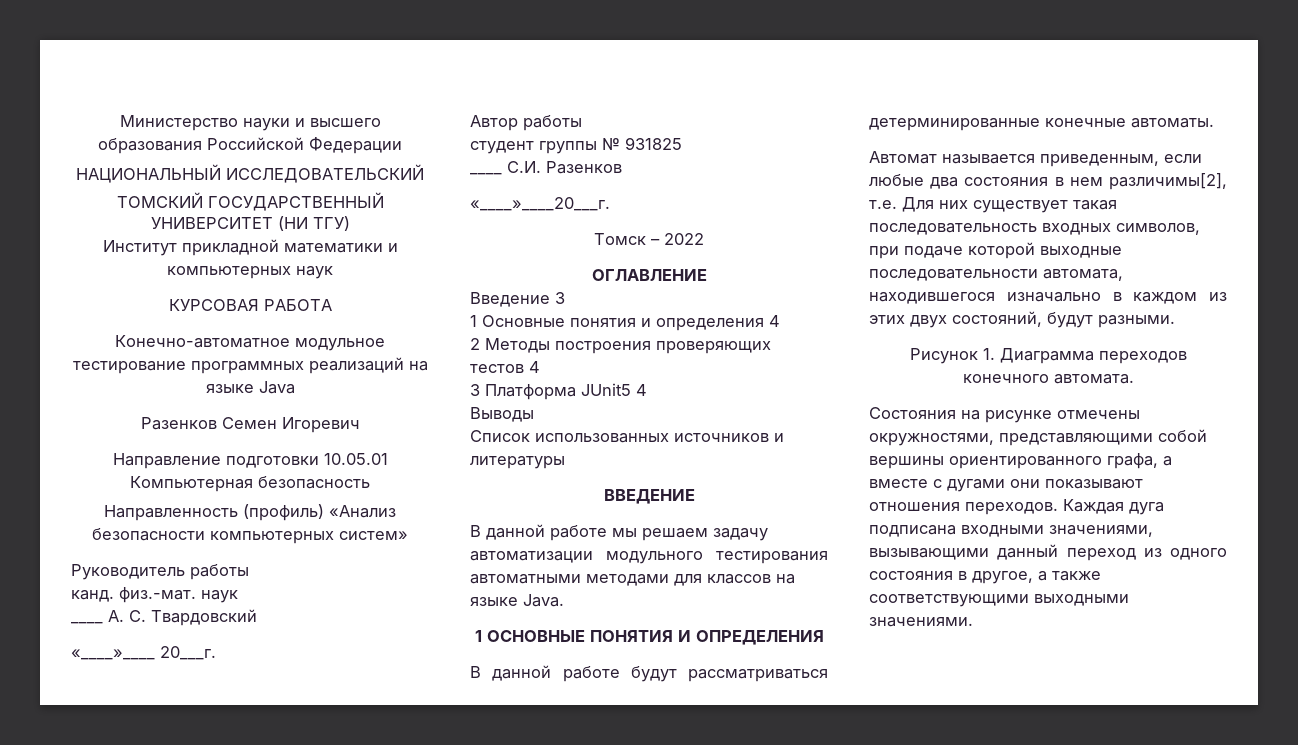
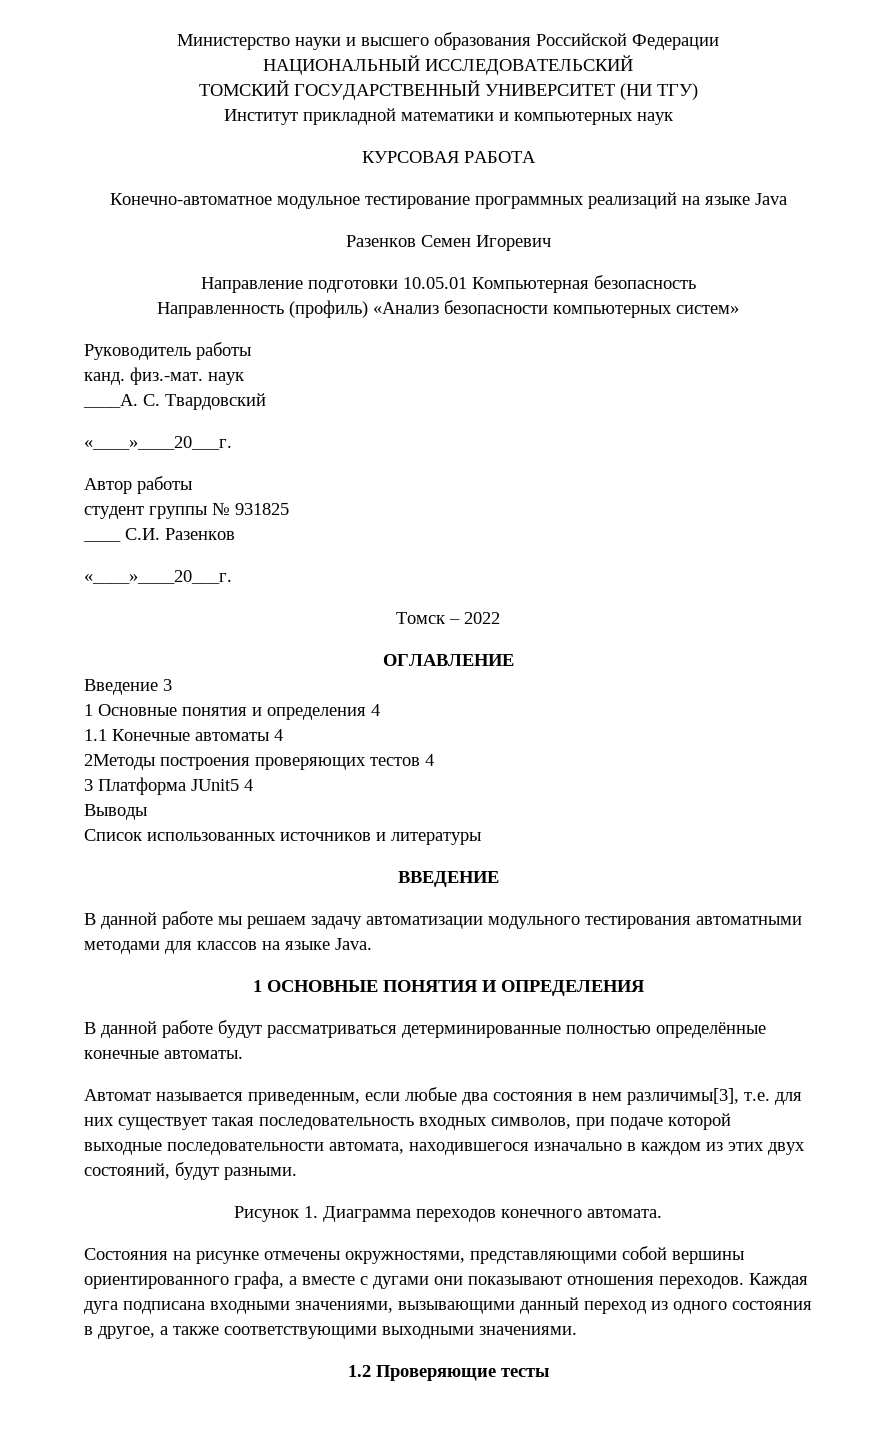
[71,622,103,624] [108,610,124,622] ____ А. -> [83,394,138,408] ____А.
[71,646,216,660] «____»____ 20___г. -> [84,436,232,450] «____»____20___г.
[470,338,550,353] 2 Методы -> [84,729,283,741] [84,754,155,770] 1.1 Конечные автоматы 4 // 2Методы
(1040, 124) none -> [566,1022,766,1038] полностью определённые
[1109,173,1227,190] [869,197,934,212] различимы[2], т.е. Для -> [627,1088,802,1105] различимы[3], т.е. для
(973, 622) none -> [347,1365,549,1381] // 1.2 Проверяющие тесты

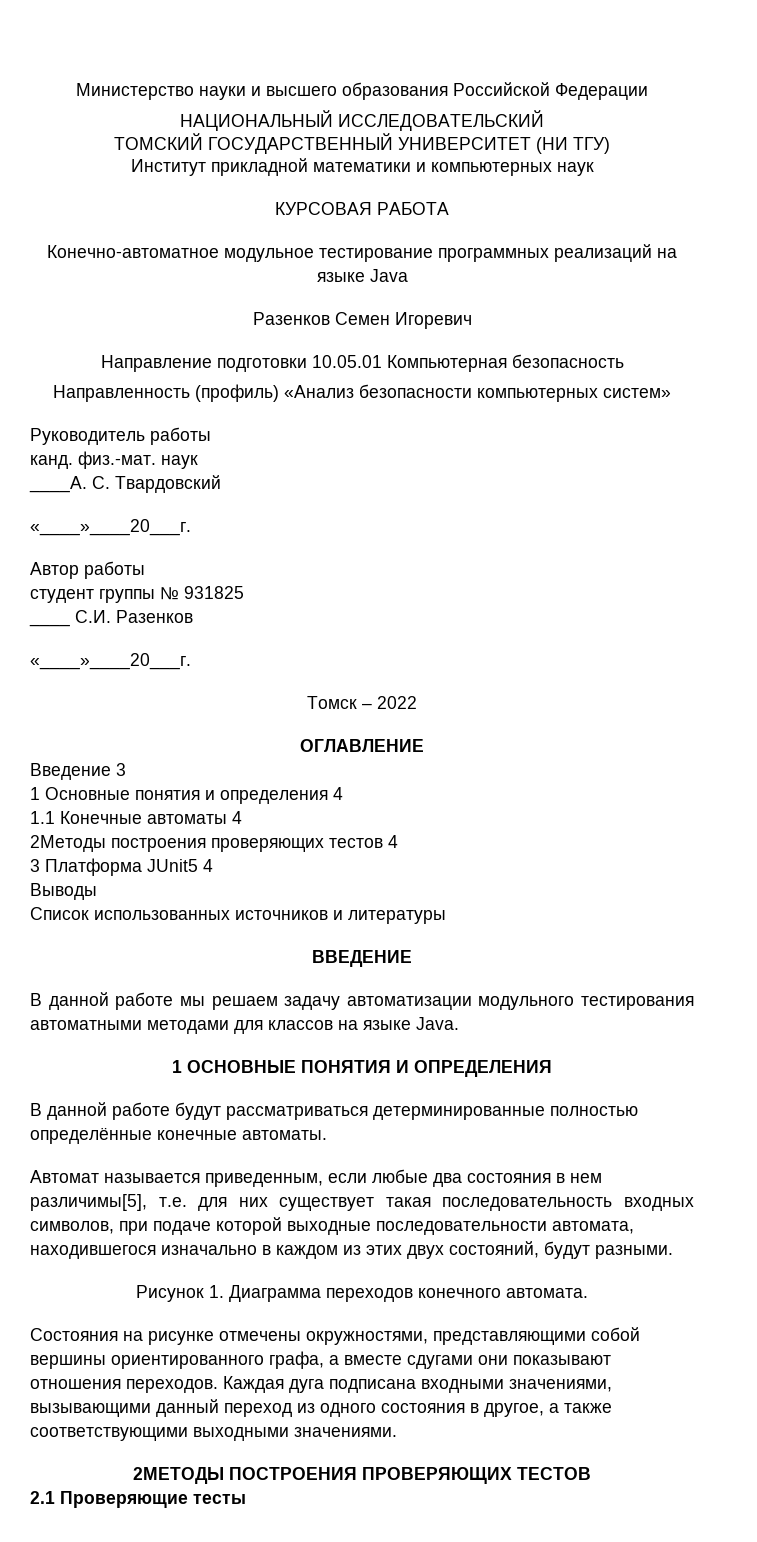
[627,1088,739,1105] различимы[3], -> [30,1194,147,1211] различимы[5],
[360,1276,429,1289] с дугами -> [407,1355,473,1369] сдугами
[347,1365,371,1377] 1.2 -> [133,1467,591,1484] [30,1491,55,1504] 2МЕТОДЫ ПОСТРОЕНИЯ ПРОВЕРЯЮЩИХ ТЕСТОВ // 2.1

